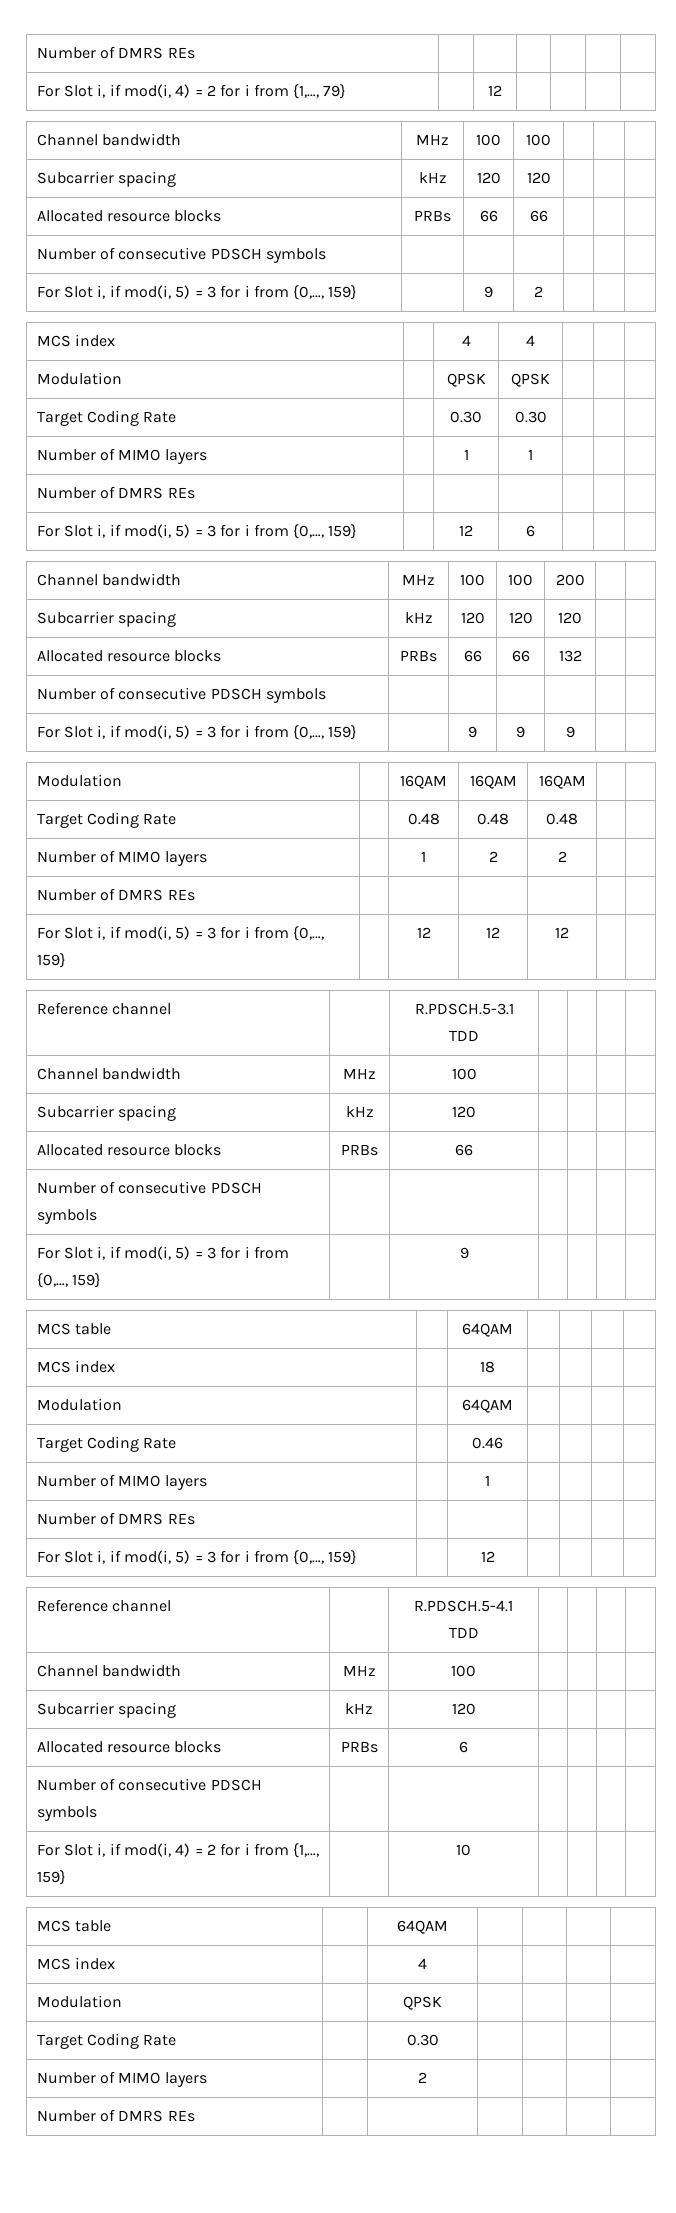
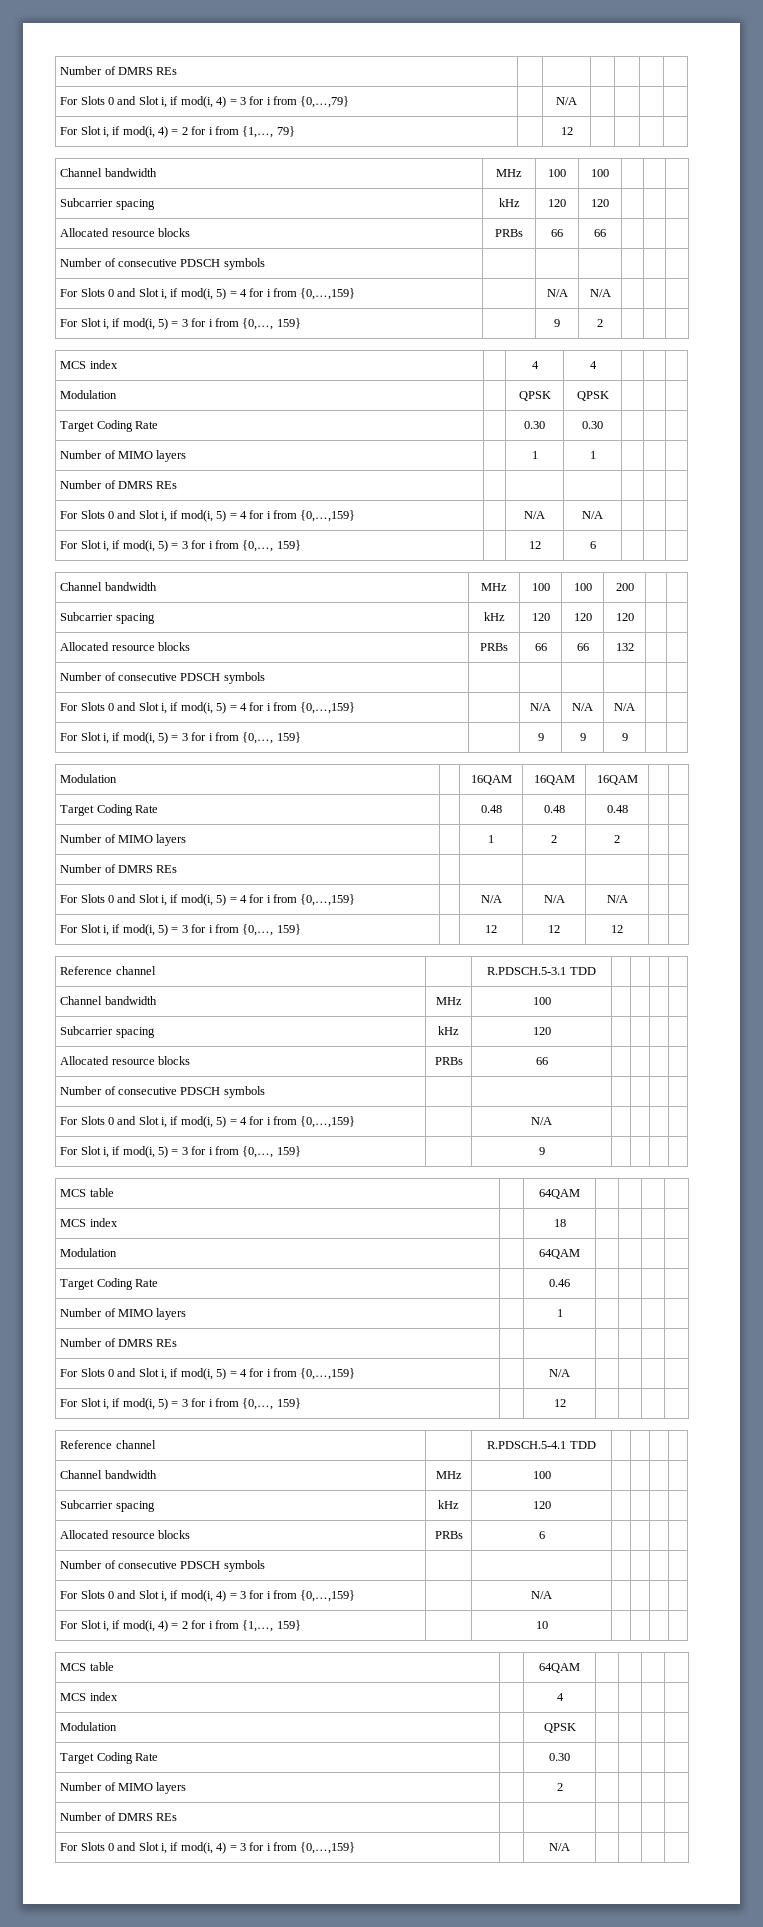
[36,46,195,59] Number of DMRS REs | | | | | | -> [60,66,178,75] [60,96,350,108] [556,97,577,105] Number of DMRS REs | | | | | | // For Slots 0 and Slot i, if mod(i, 4) = 3 for i from {0,…,79} | | N/A | | | |
(326, 255) none -> [60,288,356,300] [546,289,568,297] [589,289,611,297] // For Slots 0 and Slot i, if mod(i, 5) = 4 for i from {0,…,159} | | N/A | N/A | | |
(195, 493) none -> [60,510,356,522] [524,511,545,519] [582,511,603,519] // For Slots 0 and Slot i, if mod(i, 5) = 4 for i from {0,…,159} | | N/A | N/A | | |
(326, 695) none -> [60,702,356,714] [530,703,551,711] [572,703,593,711] [614,703,635,711] // For Slots 0 and Slot i, if mod(i, 5) = 4 for i from {0,…,159} | | N/A | N/A | N/A | |
(195, 895) none -> [60,894,356,906] [480,895,502,903] [543,895,565,903] [606,895,628,903] // For Slots 0 and Slot i, if mod(i, 5) = 4 for i from {0,…,159} | | N/A | N/A | N/A | |
(97, 1216) none -> [60,1116,356,1128] [531,1117,552,1125] // For Slots 0 and Slot i, if mod(i, 5) = 4 for i from {0,…,159} | | N/A | | | |
(195, 1519) none -> [60,1368,356,1380] [549,1369,570,1377] // For Slots 0 and Slot i, if mod(i, 5) = 4 for i from {0,…,159} | | N/A | | | |
(97, 1813) none -> [60,1590,356,1602] [531,1591,552,1599] // For Slots 0 and Slot i, if mod(i, 4) = 3 for i from {0,…,159} | | N/A | | | |
(195, 2116) none -> [60,1842,356,1854] [549,1843,570,1851] // For Slots 0 and Slot i, if mod(i, 4) = 3 for i from {0,…,159} | | N/A | | | |

